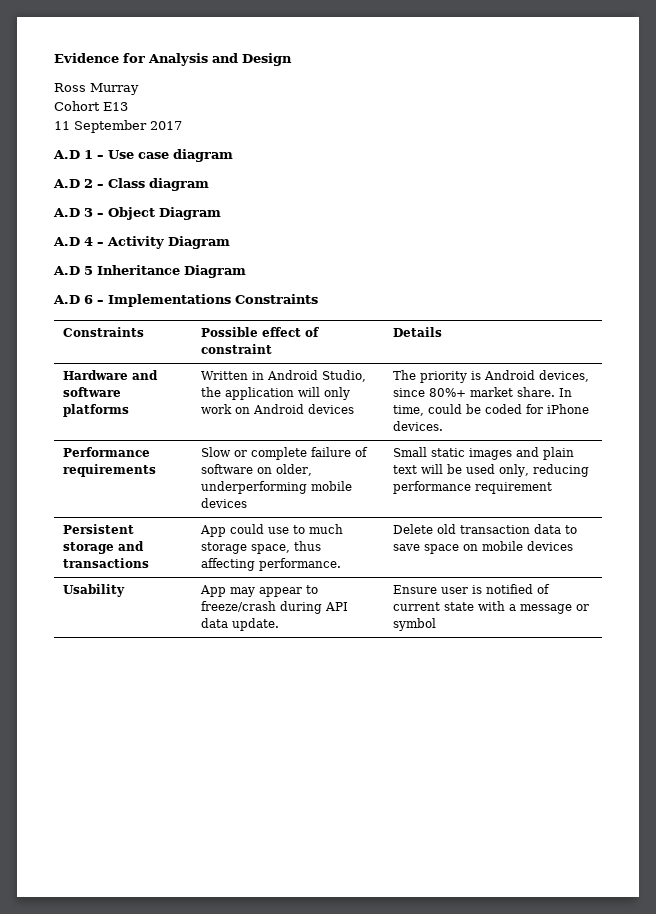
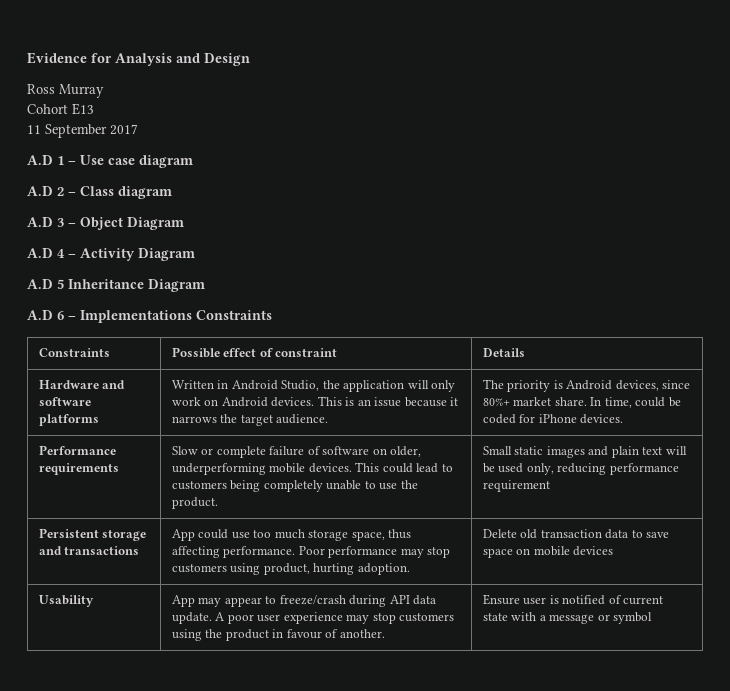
[307,404,354,414] devices -> [271,396,459,407] [171,414,329,426] devices. This is an issue because it narrows the target audience.
[200,498,247,508] devices -> [308,462,453,473] [171,480,418,492] [171,497,218,509] devices. This could lead to customers being completely unable to use the product.
[292,525,305,534] to -> [253,530,272,538] too
(341, 564) none -> [298,546,451,558] [171,563,410,575] Poor performance may stop customers using product, hurting adoption.
(279, 624) none -> [215,612,455,624] [171,629,385,641] A poor user experience may stop customers using the product in favour of another.

